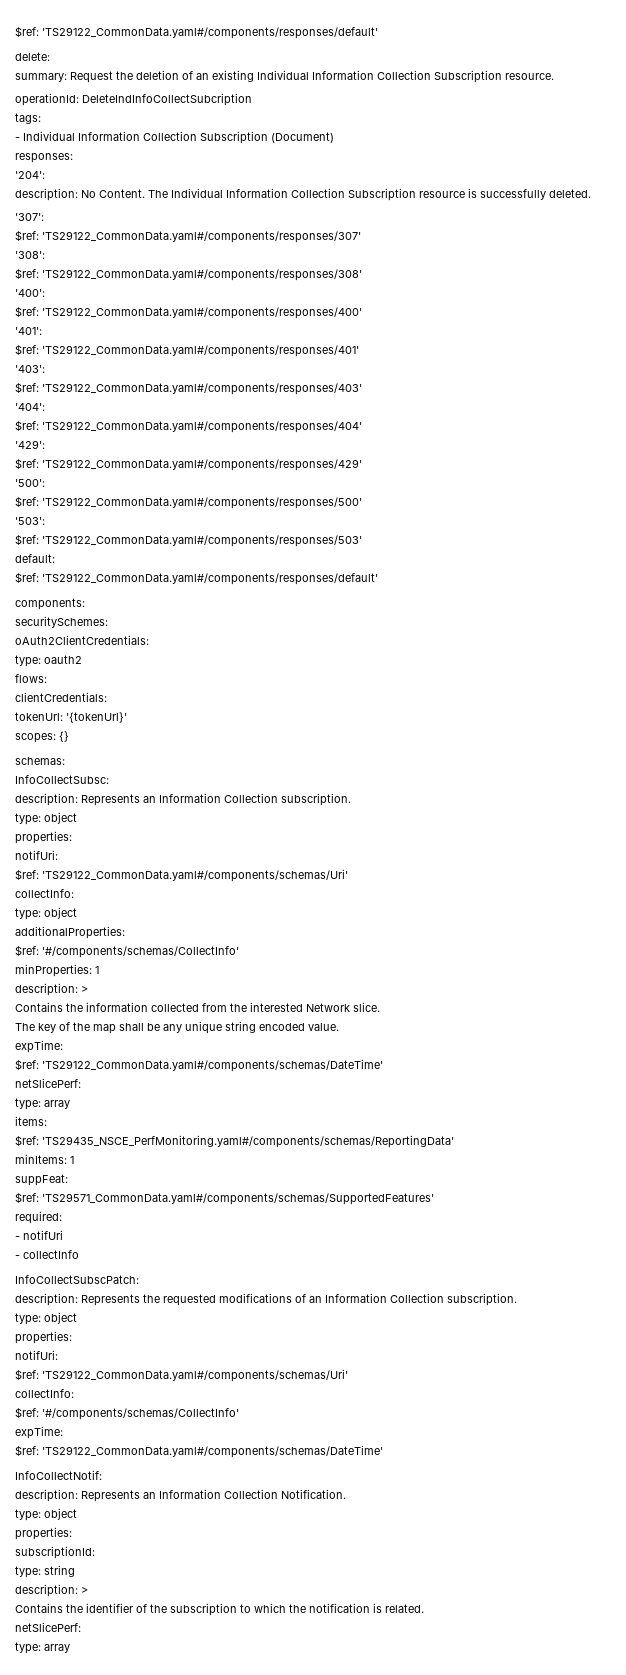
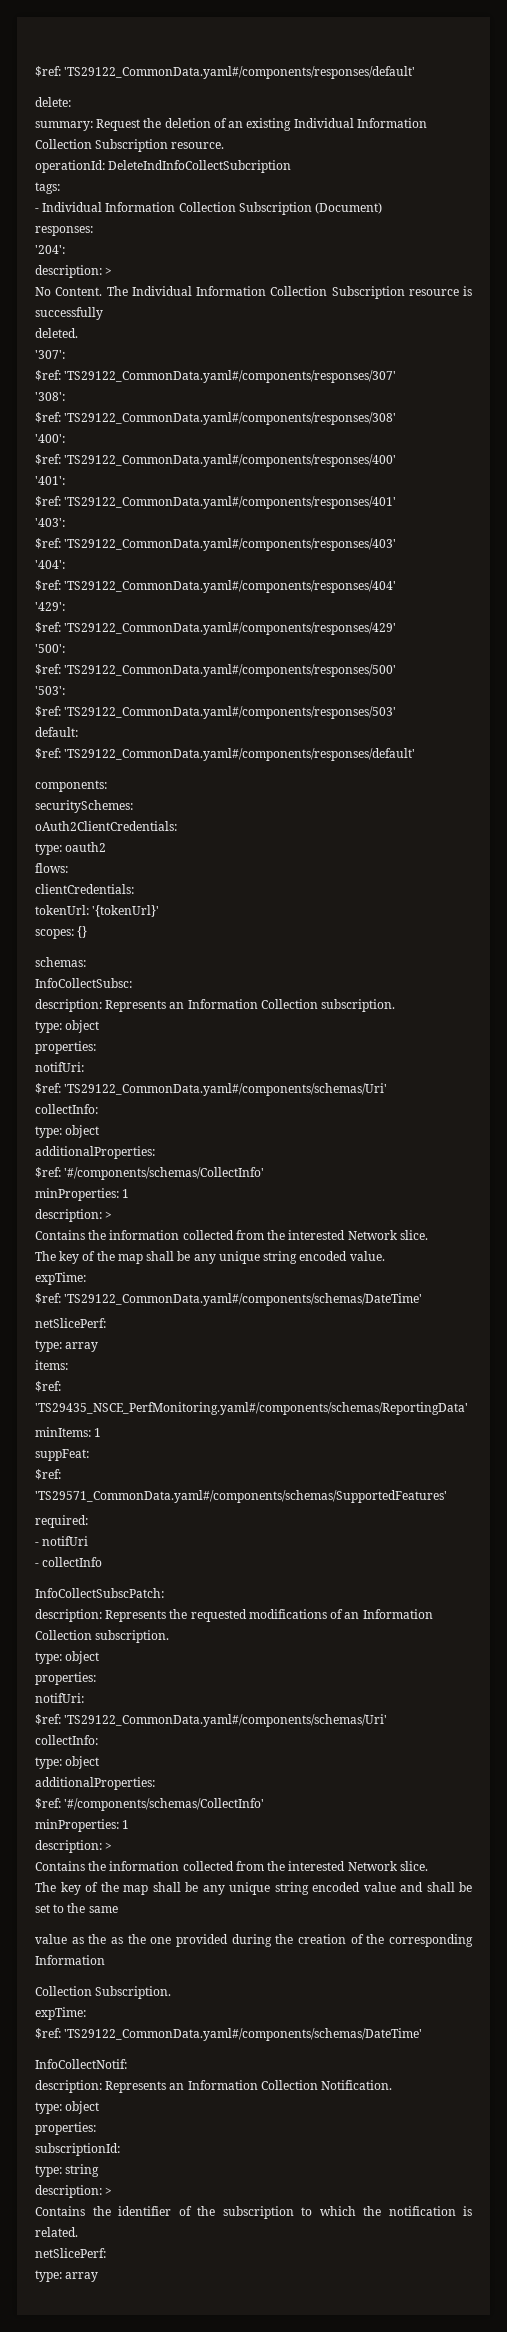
(78, 194) none -> [105,267,113,275] > //
(546, 194) none -> (103, 313) //
[15,1407,239,1420] // $ref: '#/components/schemas/CollectInfo' -> [35,1756,100,1769] [35,1777,155,1790] [35,1798,265,1811] [35,1819,130,1832] [35,1840,113,1853] [35,1861,428,1871] [35,1882,472,1895] [35,1903,118,1913] [35,1934,474,1947] [35,1955,105,1965] [35,1986,172,1999] // type: object // additionalProperties: // $ref: '#/components/schemas/CollectInfo' // minProperties: 1 // description: > // Contains the information collected from the interested Network slice. // The key of the map shall be any unique string encoded value and shall be set to the same // value as the as the one provided during the creation of the corresponding Information // Collection Subscription.

